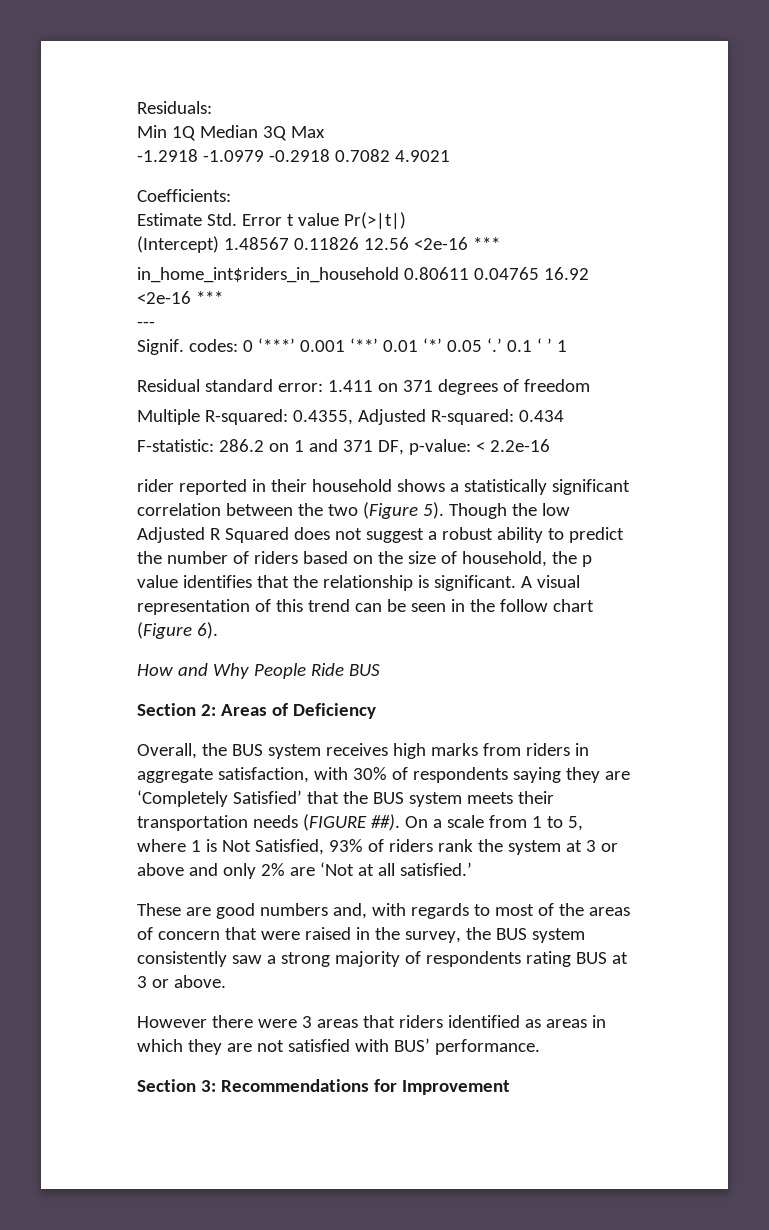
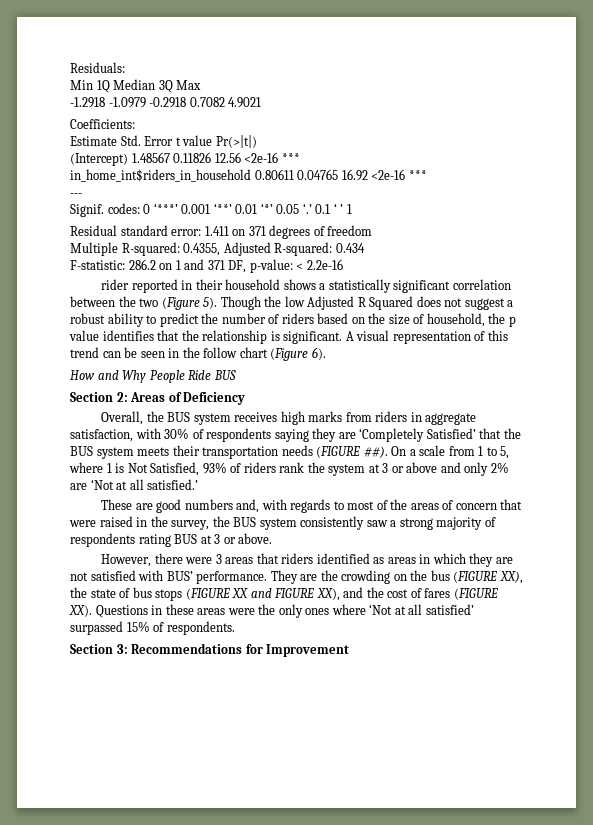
[137,1016,207,1028] However -> [101,554,152,567] However,
(540, 1047) none -> [270,570,523,584] [70,587,498,601] [69,604,474,618] [70,621,235,635] They are the crowding on the bus (FIGURE XX), the state of bus stops (FIGURE XX and FIGURE XX), and the cost of fares (FIGURE XX). Questions in these areas were the only ones where ‘Not at all satisfied’ surpassed 15% of respondents.

